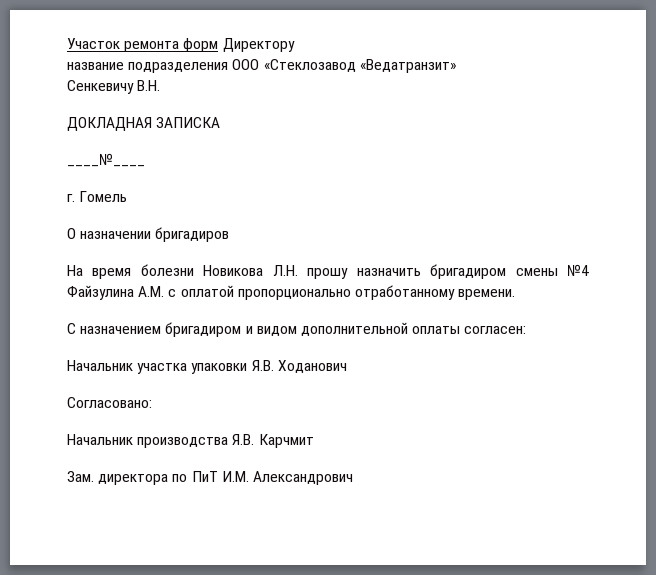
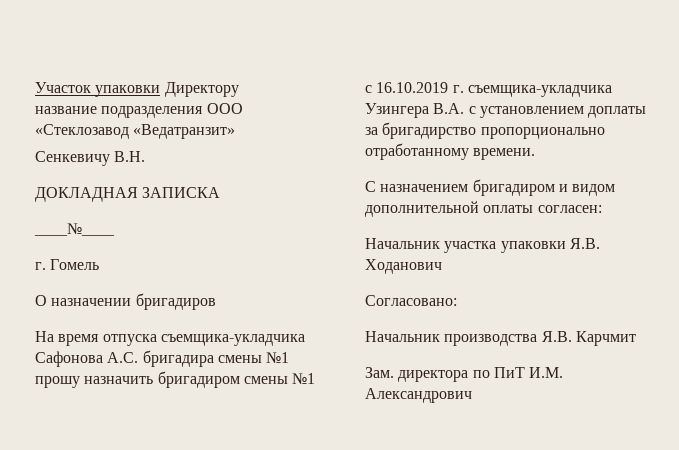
[124,38,219,52] ремонта форм -> [95,85,161,97] упаковки
[140,264,589,279] [67,285,234,300] болезни Новикова Л.Н. прошу назначить бригадиром смены №4 Файзулина А.М. с оплатой -> [102,334,305,346] [35,350,290,367] [35,371,316,388] [365,82,612,97] [365,103,647,118] [365,122,477,139] отпуска съемщика-укладчика Сафонова А.С. бригадира смены №1 прошу назначить бригадиром смены №1 с 16.10.2019 г. съемщика-укладчика Узингера В.А. с установлением доплаты за бригадирство

